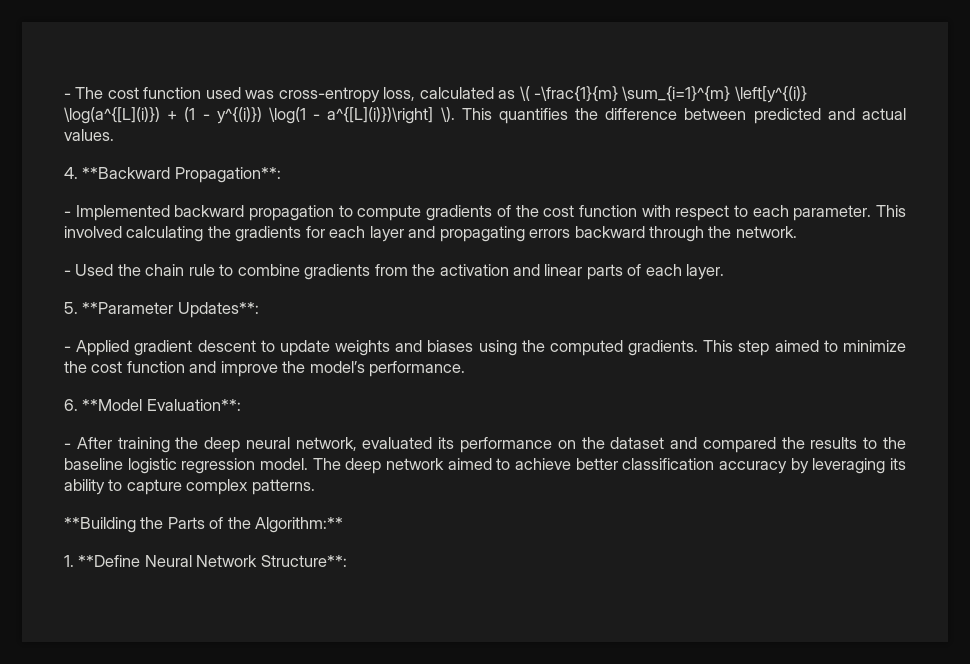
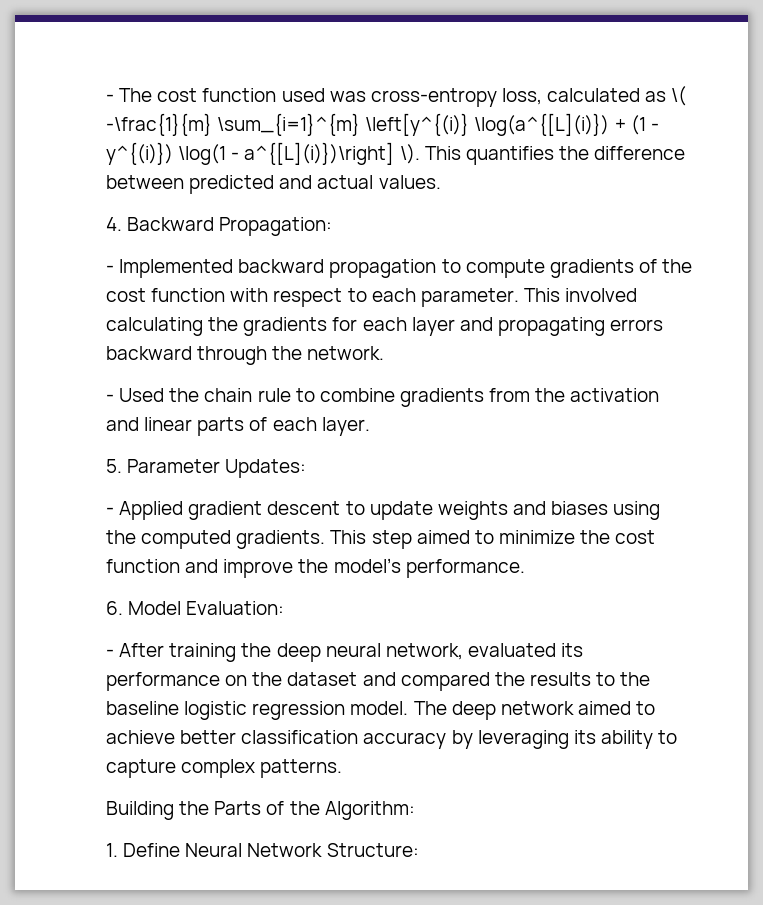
[82,167,281,183] **Backward Propagation**: -> [127,217,333,236] Backward Propagation:
[82,302,259,318] **Parameter Updates**: -> [127,459,307,478] Parameter Updates:
[82,399,241,411] **Model Evaluation**: -> [128,601,285,615] Model Evaluation:
[64,517,136,533] **Building -> [106,801,174,820] Building
[255,517,344,533] Algorithm:** -> [324,801,415,820] Algorithm:
[78,555,141,567] **Define -> [123,843,181,857] Define
[260,555,347,567] Structure**: -> [326,843,419,857] Structure:

